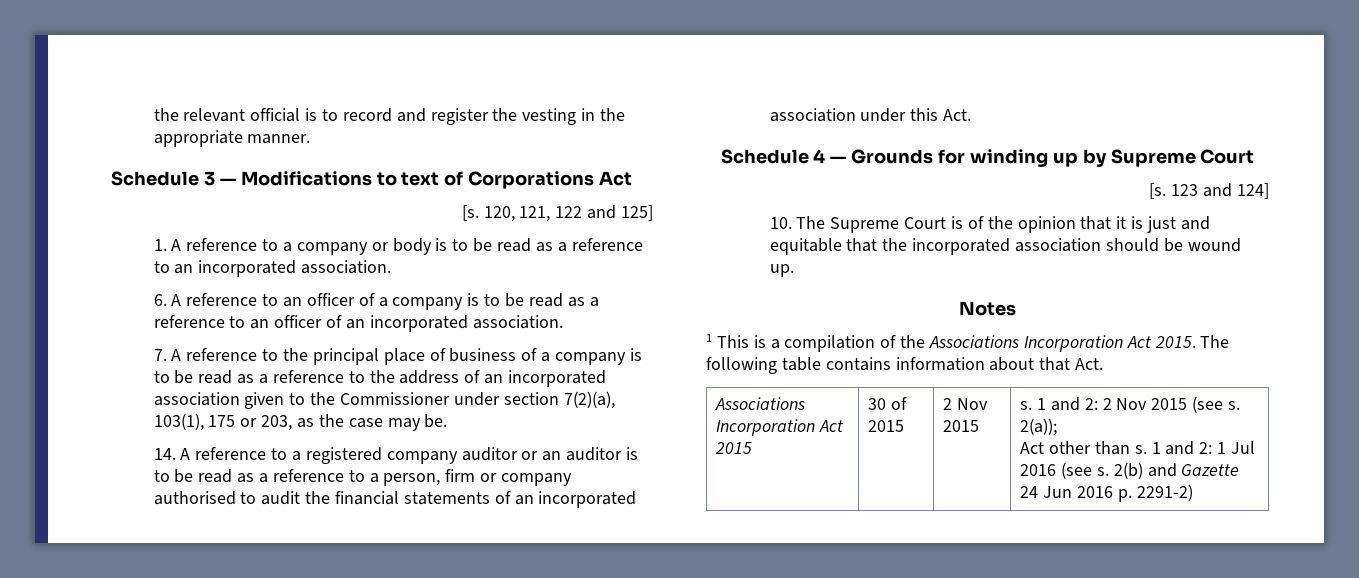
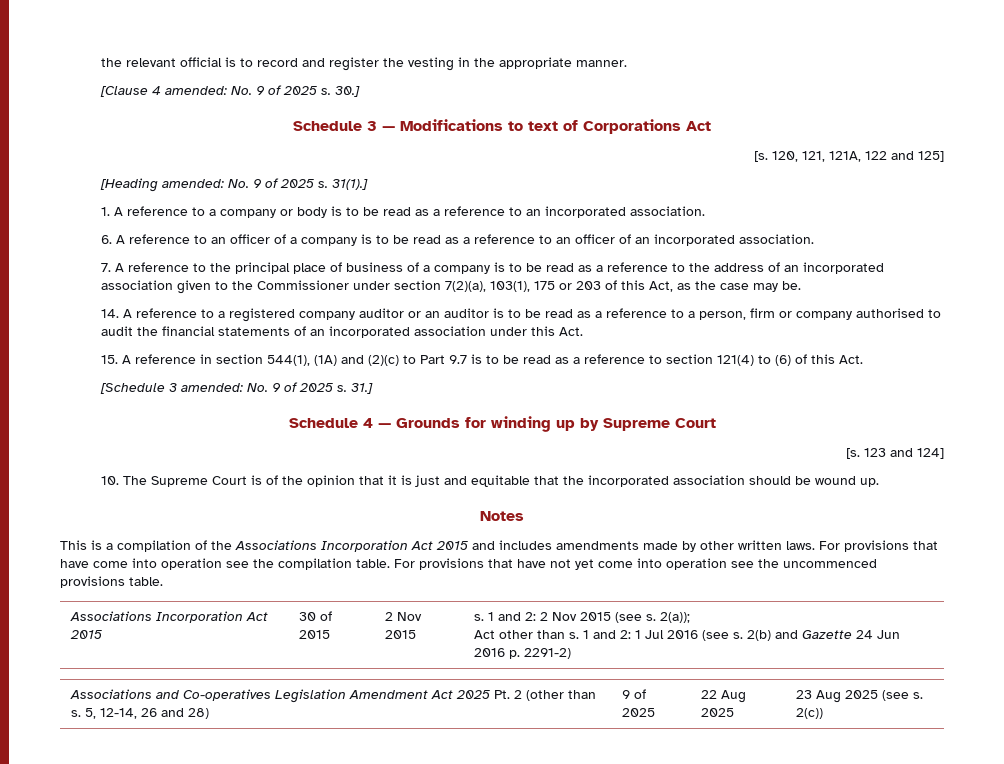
(311, 139) none -> [100,85,361,97] // [Clause 4 amended: No. 9 of 2025 s. 30.]
(551, 214) none -> [829,151,861,162] 121A,
(654, 213) none -> [100,178,369,192] // [Heading amended: No. 9 of 2025 s. 31(1).]
[261,415,293,431] 203, -> [576,280,674,292] 203 of this Act,
(972, 115) none -> [101,354,864,366] [100,382,374,394] // 15. A reference in section 544(1), (1A) and (2)(c) to Part 9.7 is to be read as a reference to section 121(4) to (6) of this Act. // [Schedule 3 amended: No. 9 of 2025 s. 31.]
[706,334,712,342] 1 -> (524, 516) none
[1154,335,1230,348] [706,357,1104,374] 2015. The following table contains information about that Act. -> [436,540,938,552] [60,558,877,570] [60,576,163,588] 2015 and includes amendments made by other written laws. For provisions that have come into operation see the compilation table. For provisions that have not yet come into operation see the uncommenced provisions table.
(1193, 492) none -> [69,689,596,703] [70,708,209,719] [621,689,646,699] [621,708,655,717] [700,690,746,703] [700,708,734,717] [795,690,923,703] [795,708,823,719] // Associations and Co-operatives Legislation Amendment Act 2025 Pt. 2 (other than s. 5, 12-14, 26 and 28) | 9 of 2025 | 22 Aug 2025 | 23 Aug 2025 (see s. 2(c))

